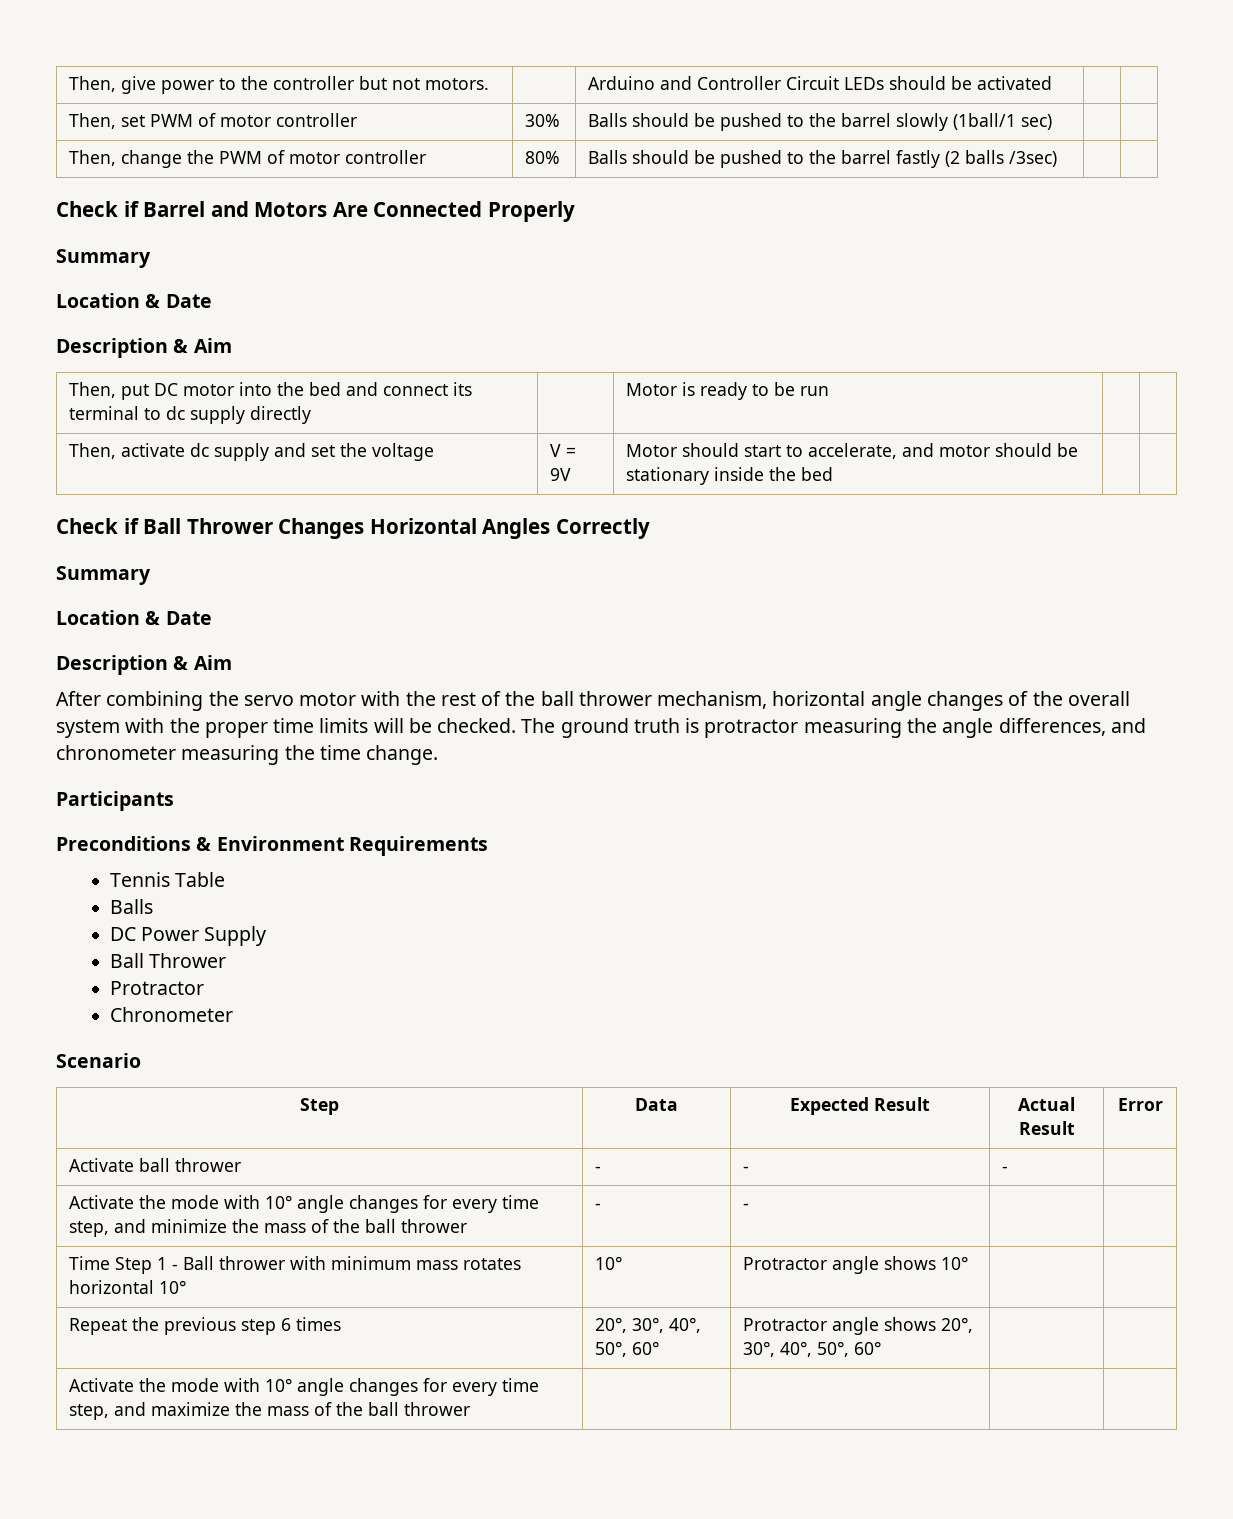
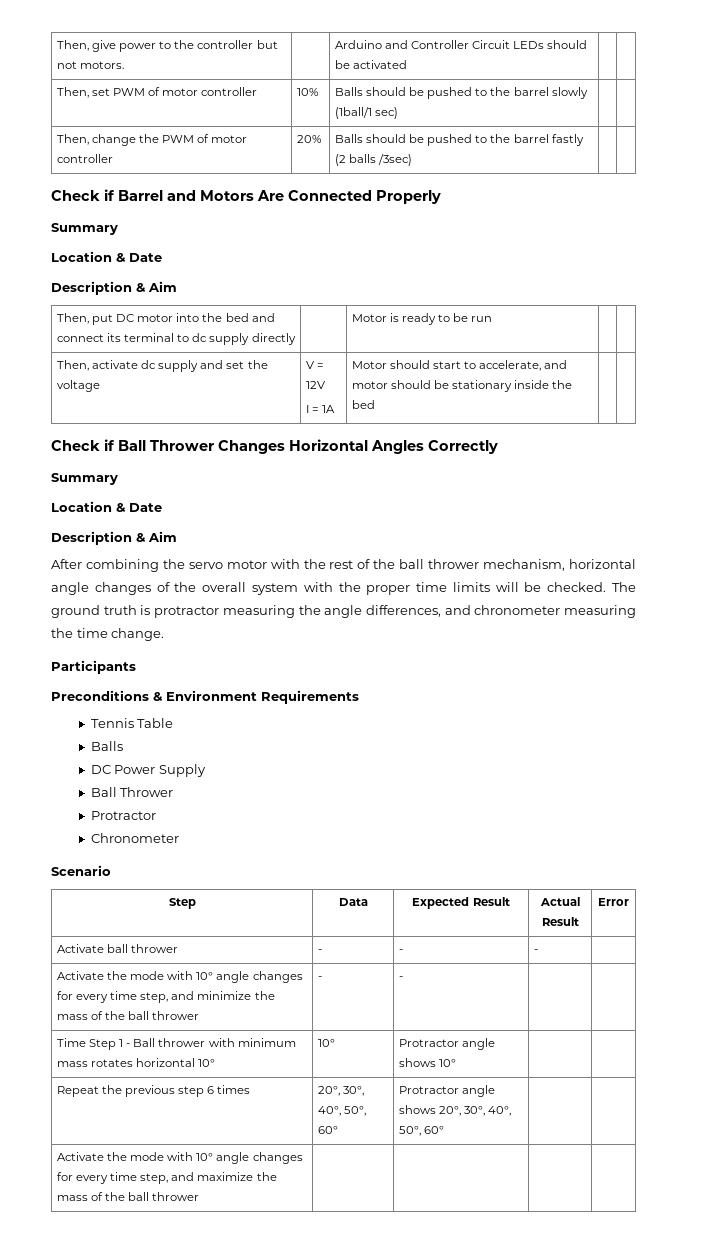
[525,114,561,127] 30% -> [296,88,319,96] 10%
[525,151,561,164] 80% -> [296,135,322,143] 20%
[550,468,572,481] 9V -> [305,381,325,389] [305,405,336,413] 12V // I = 1A

